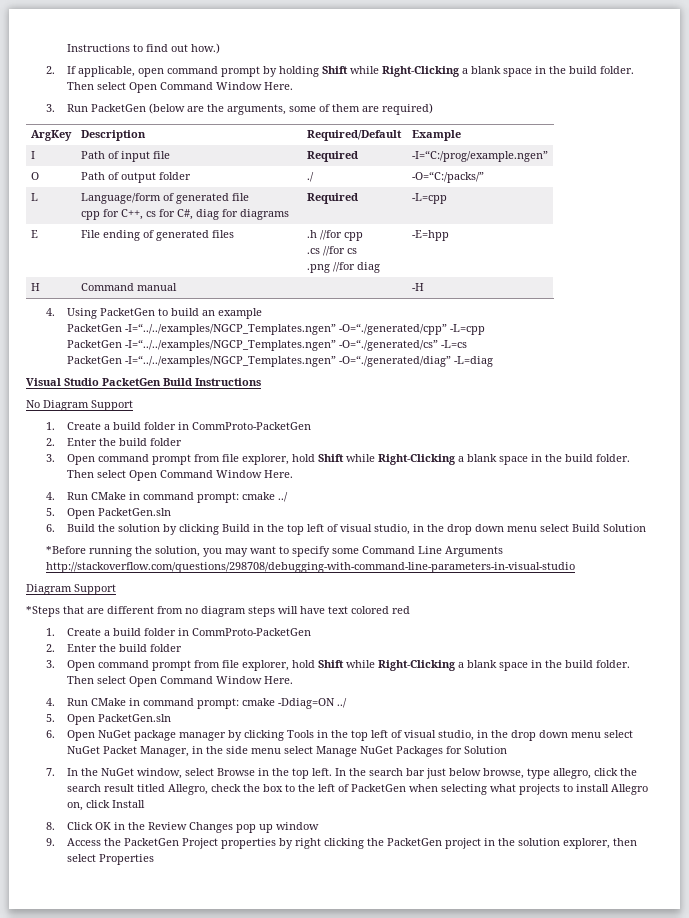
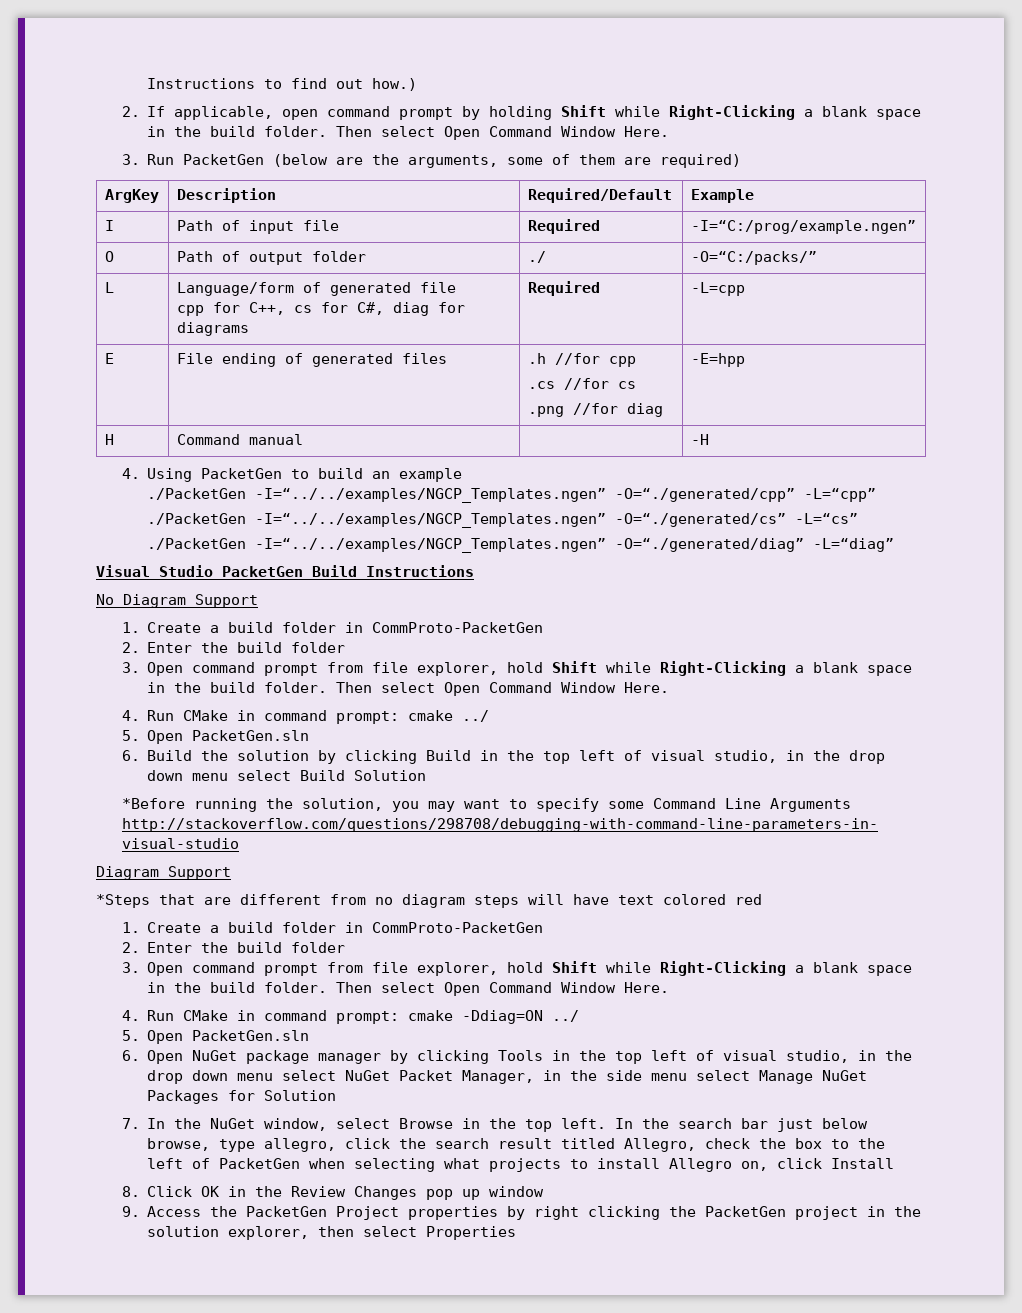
[66,324,122,332] PacketGen -> [147,488,247,500] ./PacketGen
[449,324,485,335] [66,339,467,351] [66,356,122,364] -L=cpp // PacketGen -I=“../../examples/NGCP_Templates.ngen” -O=“./generated/cs” -L=cs // PacketGen -> [804,488,877,502] [147,513,859,528] [147,538,247,550] -L=“cpp” // ./PacketGen -I=“../../examples/NGCP_Templates.ngen” -O=“./generated/cs” -L=“cs” // ./PacketGen
[453,356,493,367] -L=diag -> [813,538,895,552] -L=“diag”

